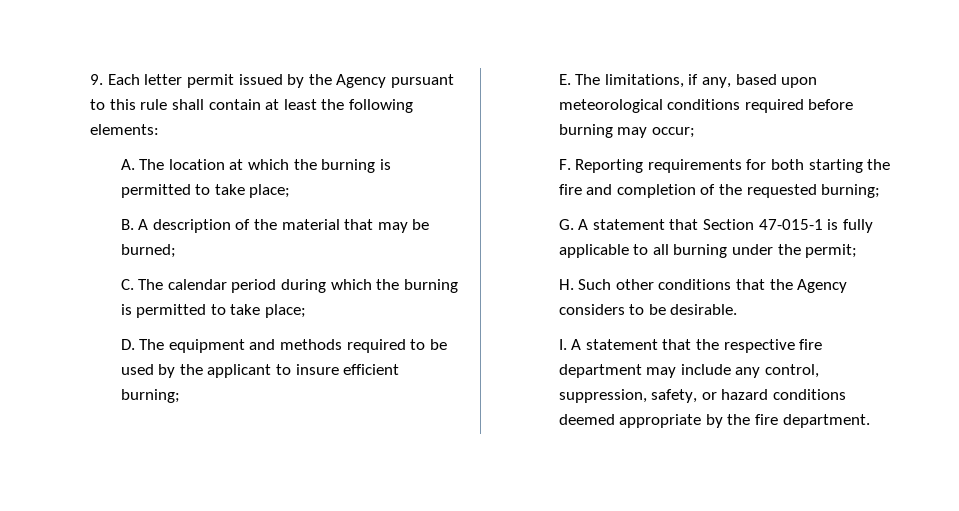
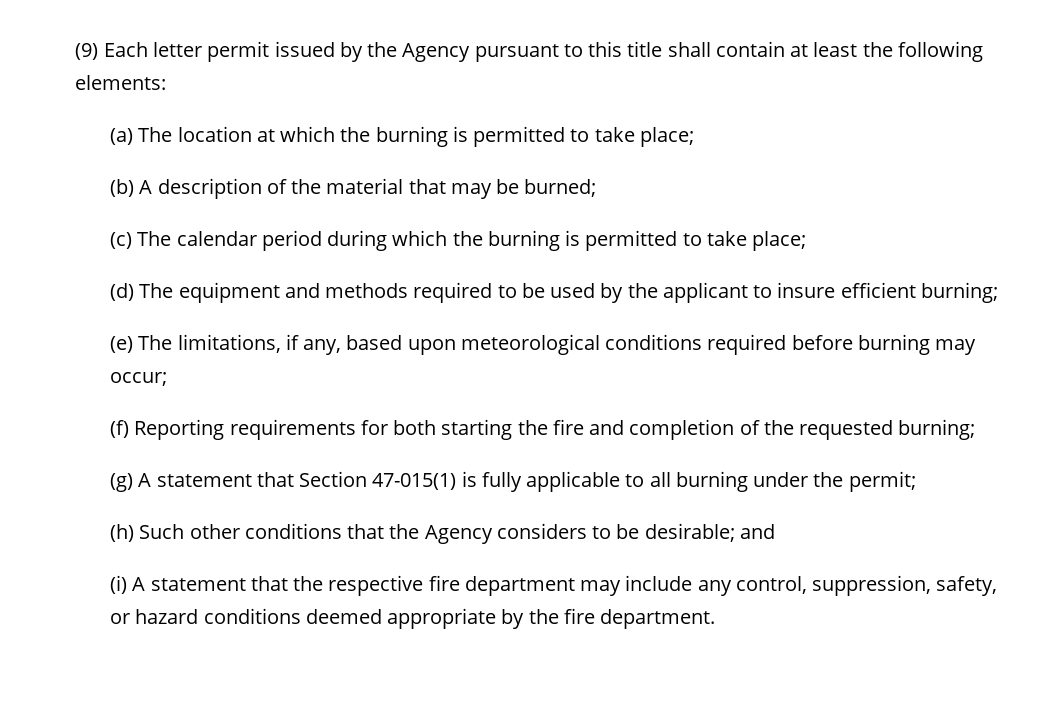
[90,74,104,85] 9. -> [75,43,99,60] (9)
[140,99,168,110] rule -> [627,41,663,57] title
[120,159,135,170] A. -> [109,128,133,145] (a)
[120,219,134,230] B. -> [109,179,134,197] (b)
[120,279,134,290] C. -> [109,232,132,249] (c)
[120,339,135,350] D. -> [109,283,134,301] (d)
[558,74,571,85] E. -> [109,336,133,353] (e)
[558,159,571,170] F. -> [109,420,129,438] (f)
[558,219,574,230] G. -> [109,473,133,492] (g)
[758,219,823,230] 47-015-1 -> [372,473,457,490] 47-015(1)
[558,279,574,290] H. -> [109,524,134,542] (h)
[670,304,738,315] [558,339,567,350] desirable. // I. -> [644,523,775,542] [109,575,127,594] desirable; and // (i)

